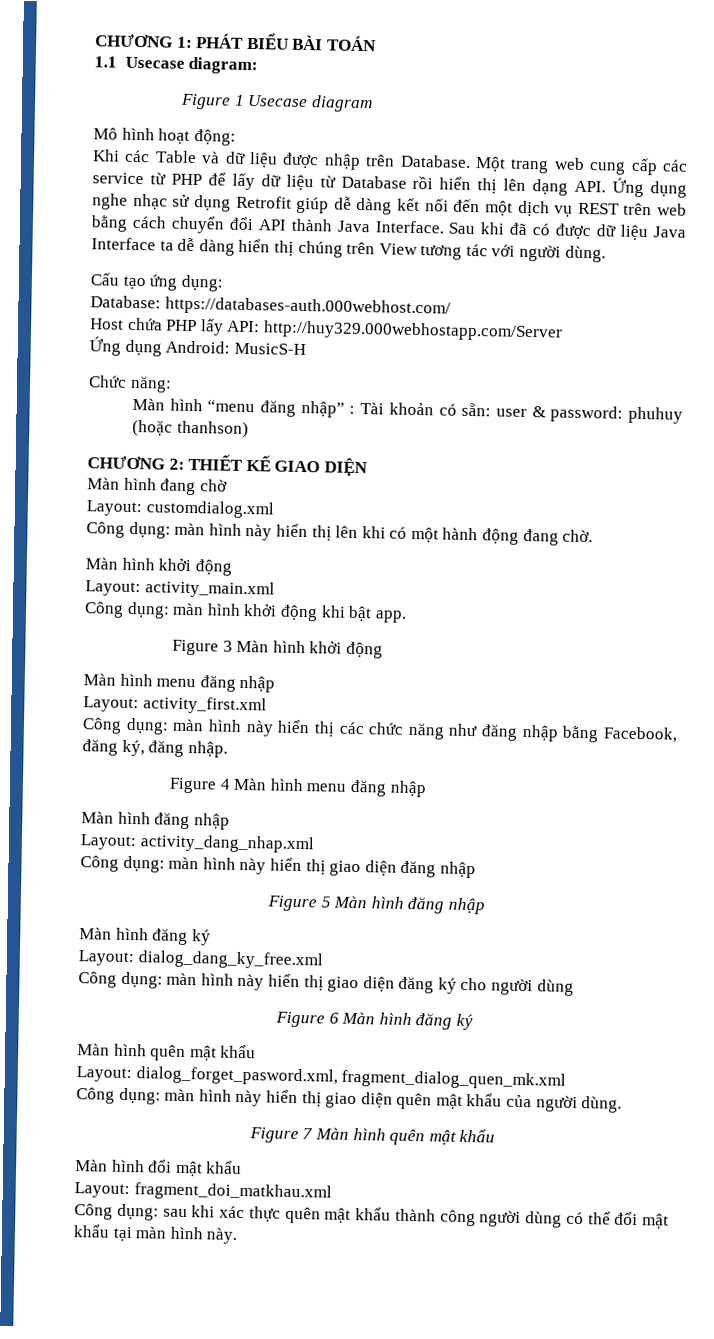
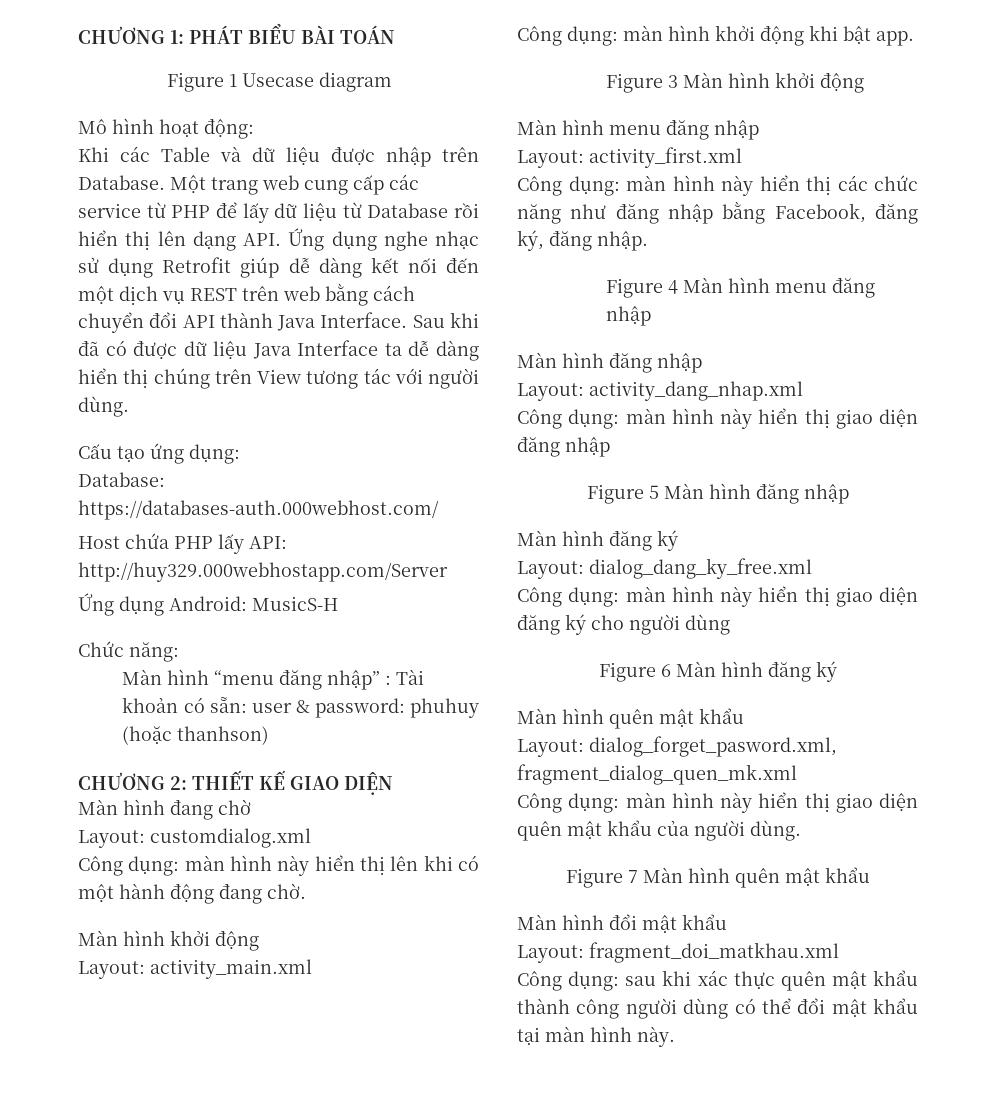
[94,56,259,75] // 1.1 Usecase diagram: -> (395, 34) none

